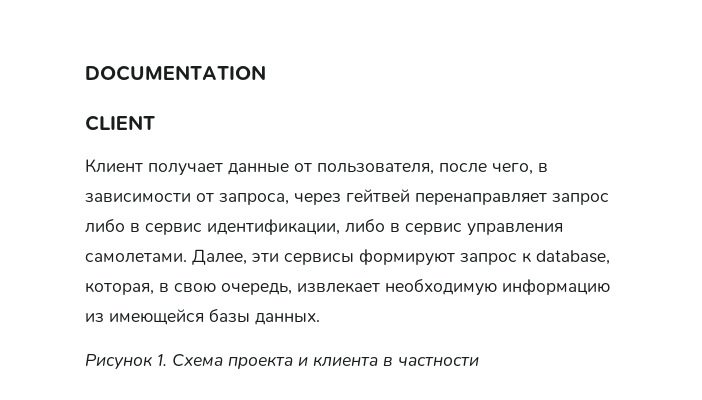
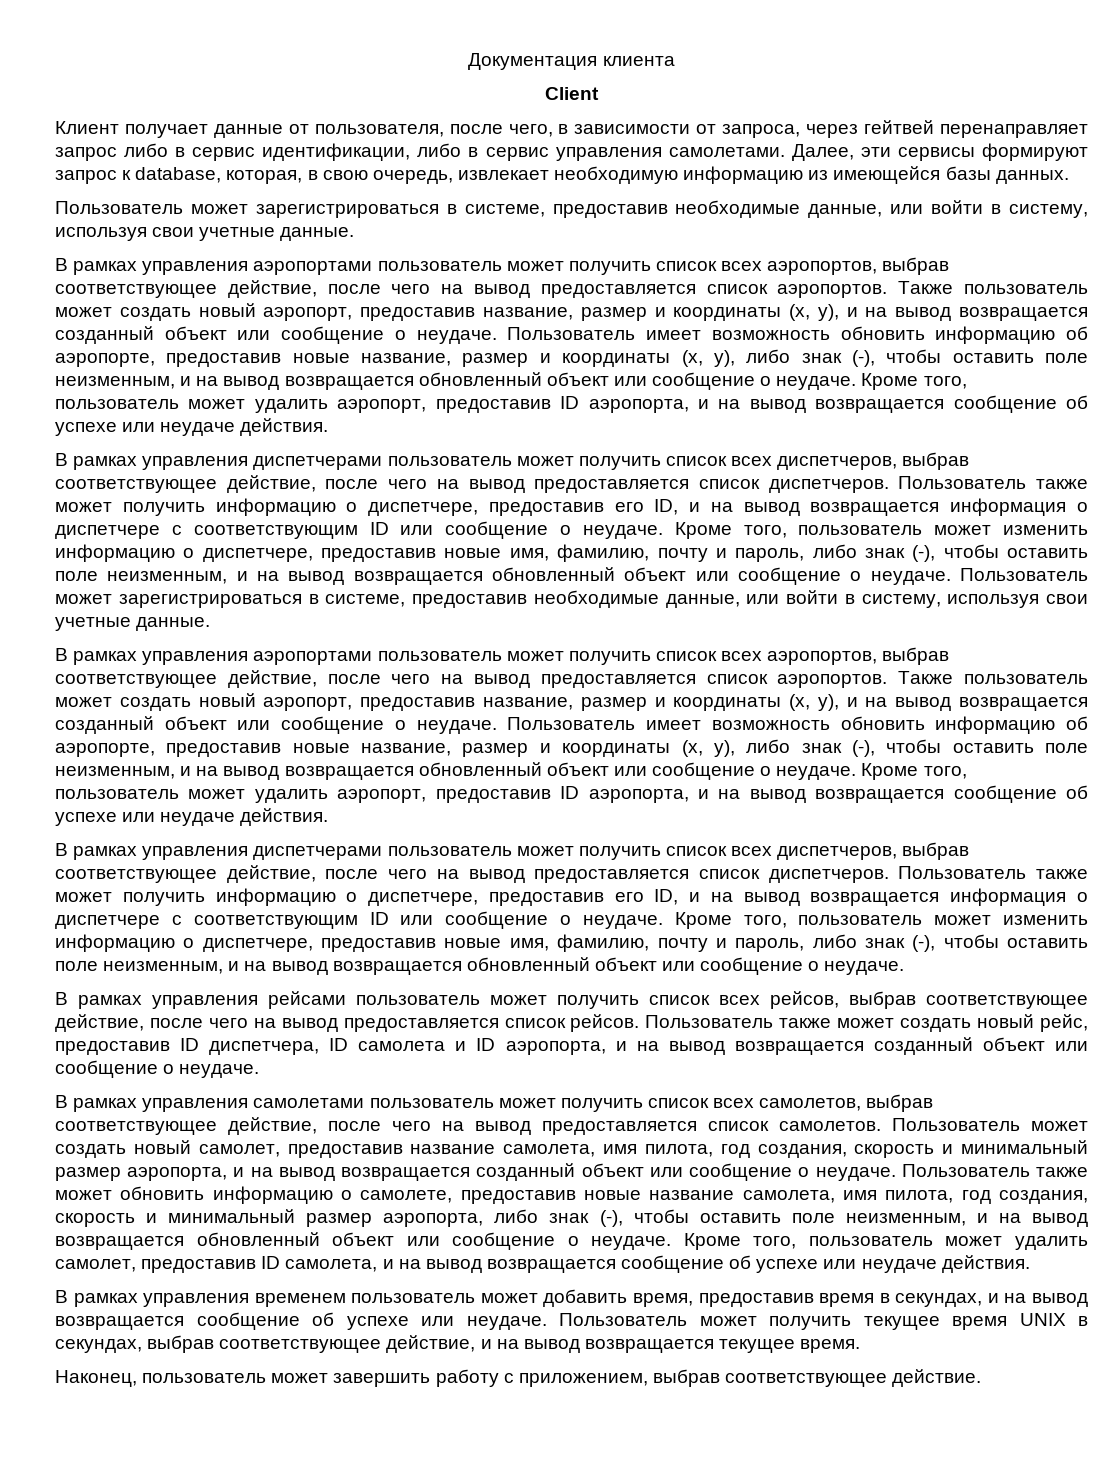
[85,65,266,81] [85,115,155,131] DOCUMENTATION // CLIENT -> [468,53,675,70] [545,87,599,100] Документация клиента // Client
[85,354,479,370] Рисунок 1. Схема проекта и клиента в частности -> [55,200,1088,218] [55,227,355,241] [55,257,950,275] [55,280,1088,298] [55,303,1089,321] [55,326,1089,344] [55,349,1089,367] [55,372,967,390] [55,395,1088,413] [55,418,329,436] [55,452,970,470] [55,475,1089,493] [55,498,1088,516] [55,521,1089,539] [55,544,1089,562] [55,567,1089,585] [55,590,1088,608] [55,617,211,631] [55,647,950,665] [55,670,1088,688] [55,693,1089,711] [55,716,1089,734] [55,739,1089,757] [55,762,967,780] [55,785,1088,803] [55,808,329,826] [55,842,970,860] [55,865,1089,883] [55,888,1088,906] [55,911,1089,929] [55,934,1089,952] [55,957,905,975] [55,991,1088,1009] [55,1014,1088,1032] [55,1037,1088,1055] [55,1060,260,1078] [55,1094,934,1112] [55,1117,1088,1135] [55,1140,1089,1158] [55,1163,1089,1181] [55,1186,1089,1204] [55,1209,1088,1227] [55,1232,1088,1250] [55,1255,1030,1273] [55,1289,1088,1307] [55,1312,1088,1330] [55,1335,861,1353] [55,1369,982,1387] Пользователь может зарегистрироваться в системе, предоставив необходимые данные, или войти в систему, используя свои учетные данные. // В рамках управления аэропортами пользователь может получить список всех аэропортов, выбрав соответствующее действие, после чего на вывод предоставляется список аэропортов. Также пользователь может создать новый аэропорт, предоставив название, размер и координаты (x, y), и на вывод возвращается созданный объект или сообщение о неудаче. Пользователь имеет возможность обновить информацию об аэропорте, предоставив новые название, размер и координаты (x, y), либо знак (-), чтобы оставить поле неизменным, и на вывод возвращается обновленный объект или сообщение о неудаче. Кроме того, пользователь может удалить аэропорт, предоставив ID аэропорта, и на вывод возвращается сообщение об успехе или неудаче действия. // В рамках управления диспетчерами пользователь может получить список всех диспетчеров, выбрав соответствующее действие, после чего на вывод предоставляется список диспетчеров. Пользователь также может получить информацию о диспетчере, предоставив его ID, и на вывод возвращается информация о диспетчере с соответствующим ID или сообщение о неудаче. Кроме того, пользователь может изменить информацию о диспетчере, предоставив новые имя, фамилию, почту и пароль, либо знак (-), чтобы оставить поле неизменным, и на вывод возвращается обновленный объект или сообщение о неудаче. Пользователь может зарегистрироваться в системе, предоставив необходимые данные, или войти в систему, используя свои учетные данные. // В рамках управления аэропортами пользователь может получить список всех аэропортов, выбрав соответствующее действие, после чего на вывод предоставляется список аэропортов. Также пользователь может создать новый аэропорт, предоставив название, размер и координаты (x, y), и на вывод возвращается созданный объект или сообщение о неудаче. Пользователь имеет возможность обновить информацию об аэропорте, предоставив новые название, размер и координаты (x, y), либо знак (-), чтобы оставить поле неизменным, и на вывод возвращается обновленный объект или сообщение о неудаче. Кроме того, пользователь может удалить аэропорт, предоставив ID аэропорта, и на вывод возвращается сообщение об успехе или неудаче действия. // В рамках управления диспетчерами пользователь может получить список всех диспетчеров, выбрав соответствующее действие, после чего на вывод предоставляется список диспетчеров. Пользователь также может получить информацию о диспетчере, предоставив его ID, и на вывод возвращается информация о диспетчере с соответствующим ID или сообщение о неудаче. Кроме того, пользователь может изменить информацию о диспетчере, предоставив новые имя, фамилию, почту и пароль, либо знак (-), чтобы оставить поле неизменным, и на вывод возвращается обновленный объект или сообщение о неудаче. // В рамках управления рейсами пользователь может получить список всех рейсов, выбрав соответствующее действие, после чего на вывод предоставляется список рейсов. Пользователь также может создать новый рейс, предоставив ID диспетчера, ID самолета и ID аэропорта, и на вывод возвращается созданный объект или сообщение о неудаче. // В рамках управления самолетами пользователь может получить список всех самолетов, выбрав соответствующее действие, после чего на вывод предоставляется список самолетов. Пользователь может создать новый самолет, предоставив название самолета, имя пилота, год создания, скорость и минимальный размер аэропорта, и на вывод возвращается созданный объект или сообщение о неудаче. Пользователь также может обновить информацию о самолете, предоставив новые название самолета, имя пилота, год создания, скорость и минимальный размер аэропорта, либо знак (-), чтобы оставить поле неизменным, и на вывод возвращается обновленный объект или сообщение о неудаче. Кроме того, пользователь может удалить самолет, предоставив ID самолета, и на вывод возвращается сообщение об успехе или неудаче действия. // В рамках управления временем пользователь может добавить время, предоставив время в секундах, и на вывод возвращается сообщение об успехе или неудаче. Пользователь может получить текущее время UNIX в секундах, выбрав соответствующее действие, и на вывод возвращается текущее время. // Наконец, пользователь может завершить работу с приложением, выбрав соответствующее действие.

